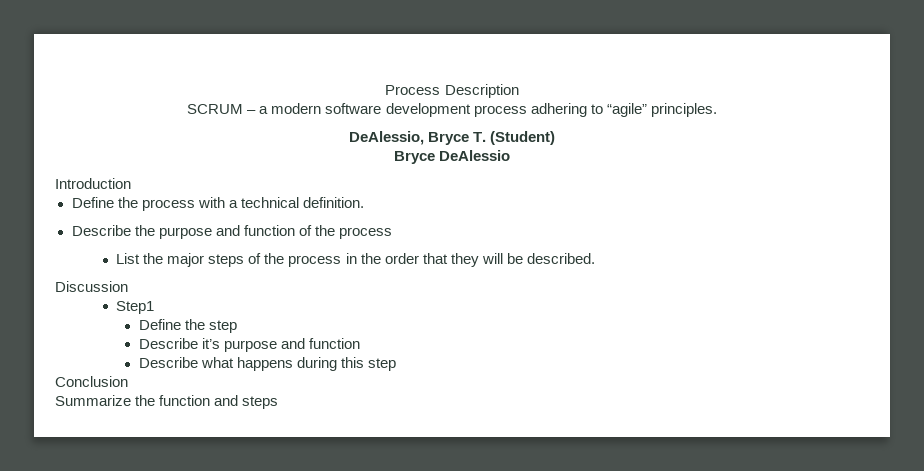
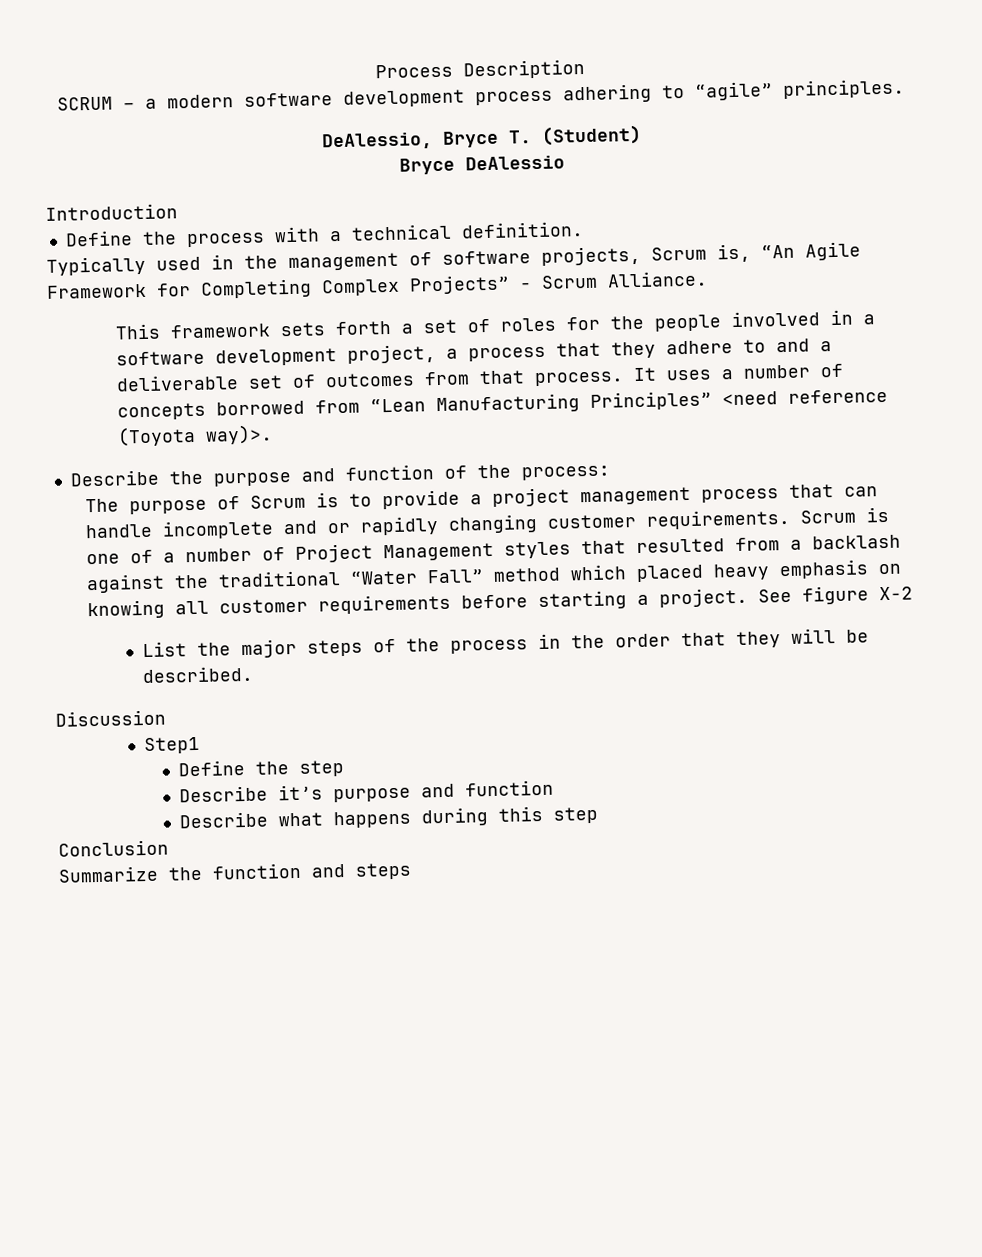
(364, 202) none -> [46,241,861,276] [46,270,708,299] [115,309,876,340] [116,338,833,367] [116,363,844,392] [117,388,889,421] [117,424,274,447] // Typically used in the management of software projects, Scrum is, “An Agile Framework for Completing Complex Projects” - Scrum Alliance. // This framework sets forth a set of roles for the people involved in a software development project, a process that they adhere to and a deliverable set of outcomes from that process. It uses a number of concepts borrowed from “Lean Manufacturing Principles” <need reference (Toyota way)>.
[338,227,392,239] process -> [520,465,610,481] [85,484,879,515] [85,506,890,540] [86,534,902,565] [86,559,902,594] [87,585,914,620] process: // The purpose of Scrum is to provide a project management process that can handle incomplete and or rapidly changing customer requirements. Scrum is one of a number of Project Management styles that resulted from a backlash against the traditional “Water Fall” method which placed heavy emphasis on knowing all customer requirements before starting a project. See figure X-2

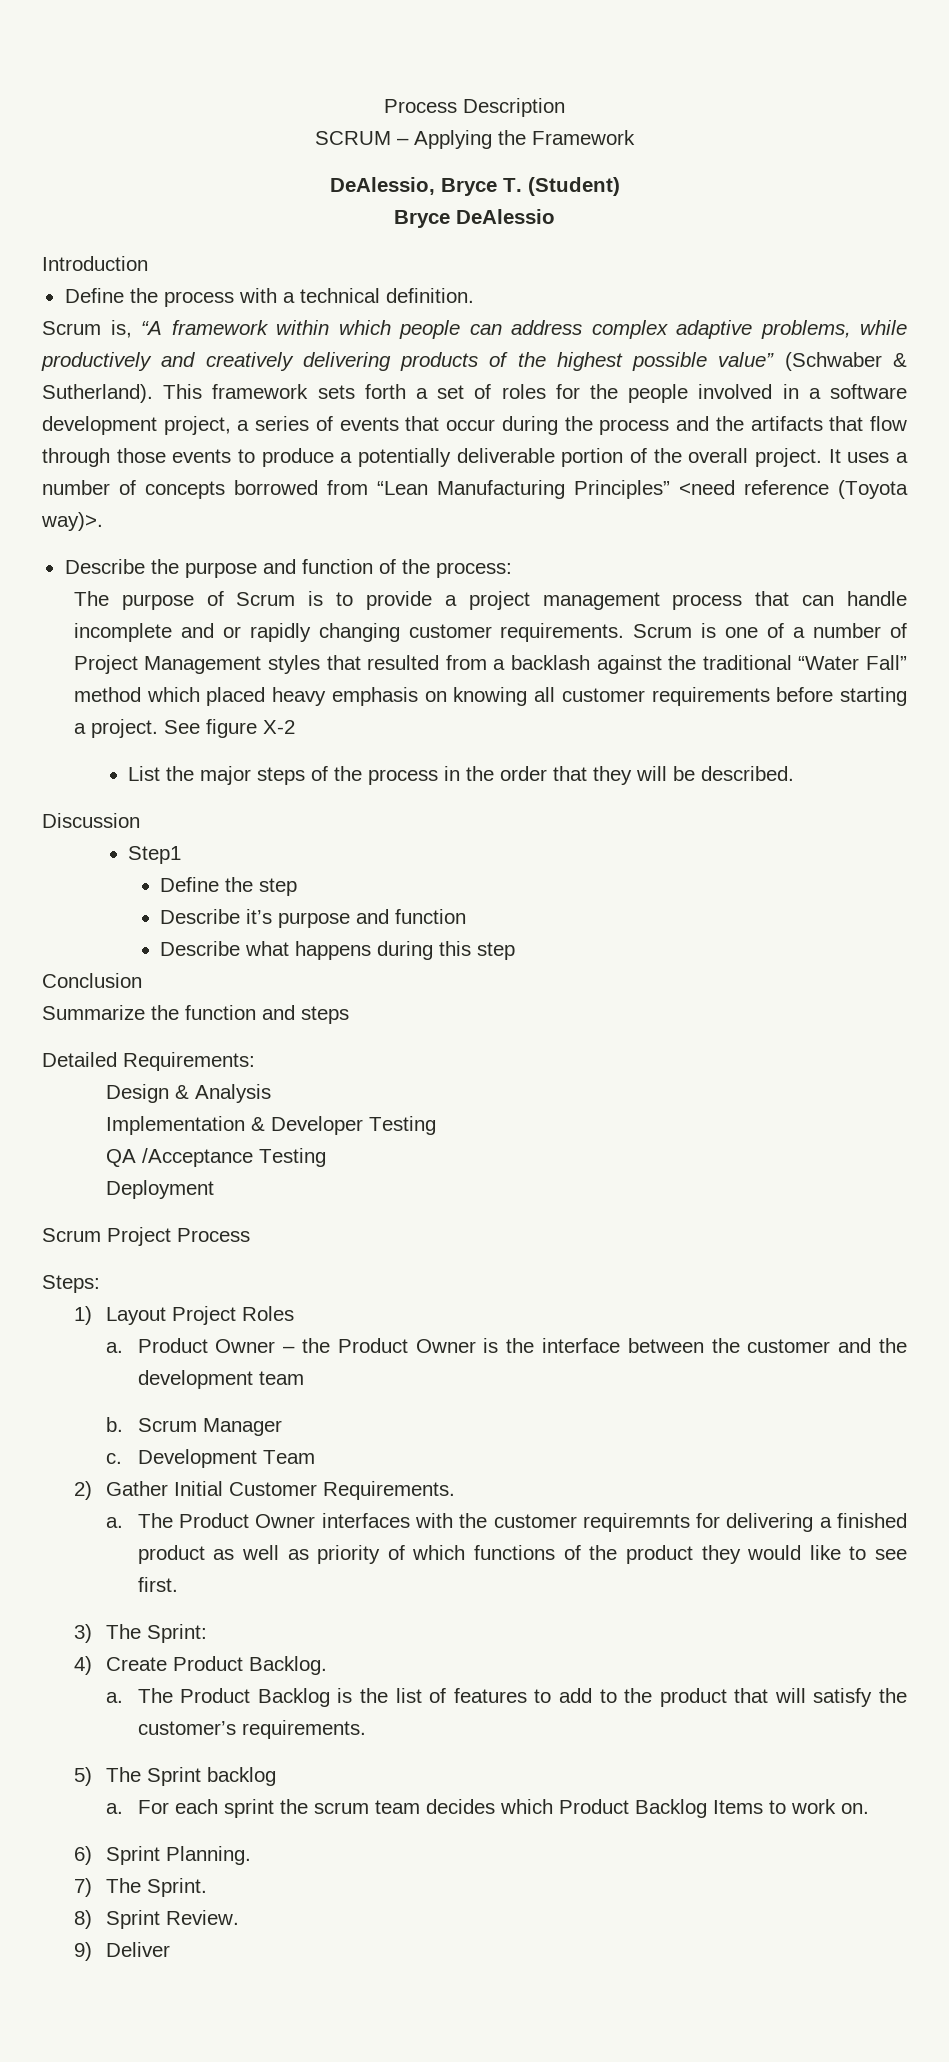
[144,78,905,109] a modern software development process adhering to “agile” principles. -> [414,130,635,149] Applying the Framework
[46,241,861,276] [46,270,708,299] Typically used in the management of software projects, Scrum is, “An Agile Framework for Completing Complex Projects” - Scrum Alliance. // -> [42,320,907,339] [41,352,907,371] [42,384,153,403] Scrum is, “A framework within which people can address complex adaptive problems, while productively and creatively delivering products of the highest possible value” (Schwaber & Sutherland).
[468,338,833,362] [116,370,625,392] process that they adhere to and a deliverable set of outcomes from that process. -> [255,416,908,435] [42,448,822,467] series of events that occur during the process and the artifacts that flow through those events to produce a potentially deliverable portion of the overall project.
(412, 871) none -> [42,1052,255,1071] [105,1084,271,1103] [105,1116,436,1135] [105,1148,326,1167] [105,1180,214,1199] [42,1227,250,1246] [42,1275,100,1293] [73,1306,294,1325] [105,1338,908,1353] [137,1370,304,1389] [105,1417,282,1436] [105,1449,315,1468] [73,1481,455,1500] [105,1513,908,1532] [137,1545,908,1564] [137,1577,178,1592] [73,1624,207,1643] [73,1656,327,1675] [105,1688,907,1707] [137,1720,366,1739] [73,1767,276,1786] [105,1799,869,1818] [73,1846,251,1865] [73,1878,207,1897] [73,1910,239,1929] [73,1942,170,1961] // Detailed Requirements: // Design & Analysis // Implementation & Developer Testing // QA /Acceptance Testing // Deployment // Scrum Project Process // Steps: // 1) Layout Project Roles // a. Product Owner – the Product Owner is the interface between the customer and the development team // b. Scrum Manager // c. Development Team // 2) Gather Initial Customer Requirements. // a. The Product Owner interfaces with the customer requiremnts for delivering a finished product as well as priority of which functions of the product they would like to see first. // 3) The Sprint: // 4) Create Product Backlog. // a. The Product Backlog is the list of features to add to the product that will satisfy the customer’s requirements. // 5) The Sprint backlog // a. For each sprint the scrum team decides which Product Backlog Items to work on. // 6) Sprint Planning. // 7) The Sprint. // 8) Sprint Review. // 9) Deliver

